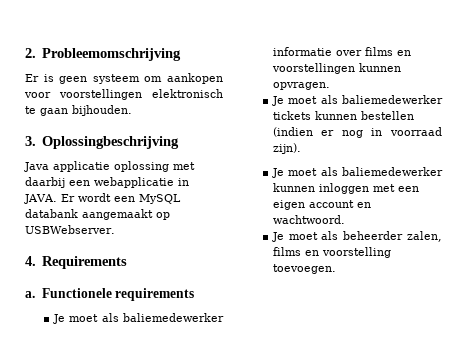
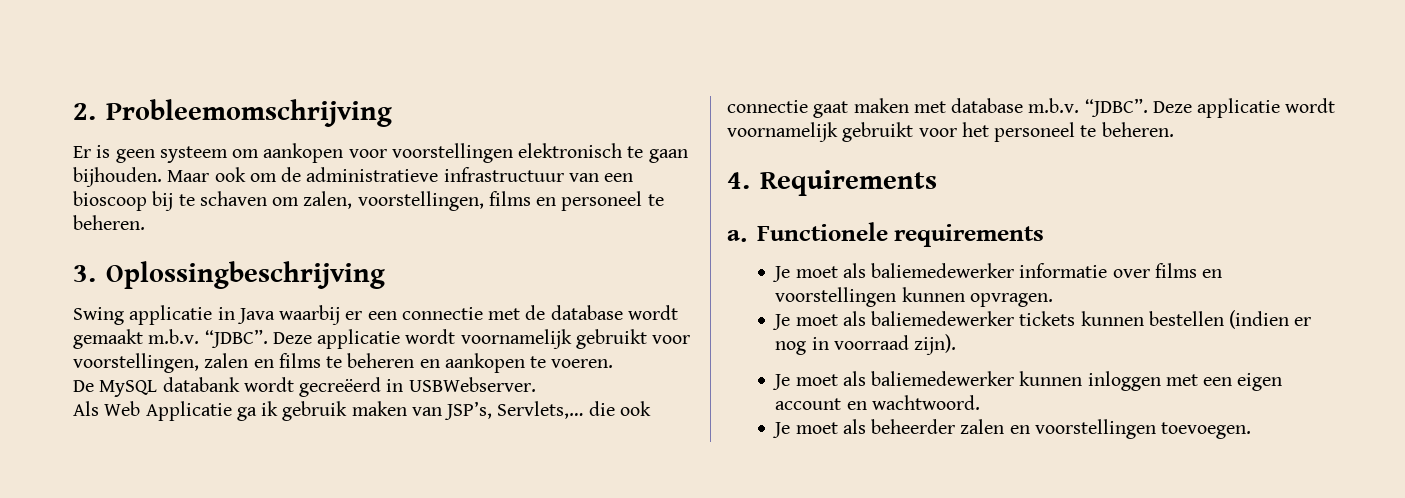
[25,136,179,149] [24,161,195,172] [25,177,189,188] [24,193,181,204] [25,209,170,220] [25,225,115,234] // 3. Oplossingbeschrijving // Java applicatie oplossing met daarbij een webapplicatie in JAVA. Er wordt een MySQL databank aangemaakt op USBWebserver. -> [167,167,634,182] [73,191,664,211] [73,215,145,230] [73,261,385,289] [73,305,678,325] [73,329,691,349] [73,353,614,373] [73,377,536,397] [73,401,651,421] [727,98,1336,118] [727,122,1174,142] Maar ook om de administratieve infrastructuur van een bioscoop bij te schaven om zalen, voorstellingen, films en personeel te beheren. // 3. Oplossingbeschrijving // Swing applicatie in Java waarbij er een connectie met de database wordt gemaakt m.b.v. “JDBC”. Deze applicatie wordt voornamelijk gebruikt voor voorstellingen, zalen en films te beheren en aankopen te voeren. // De MySQL databank wordt gecreëerd in USBWebserver. // Als Web Applicatie ga ik gebruik maken van JSP’s, Servlets,… die ook connectie gaat maken met database m.b.v. “JDBC”. Deze applicatie wordt voornamelijk gebruikt voor het personeel te beheren.
[407,231,442,242] [272,247,391,258] zalen, films en voorstelling -> [960,419,1156,439] zalen en voorstellingen

